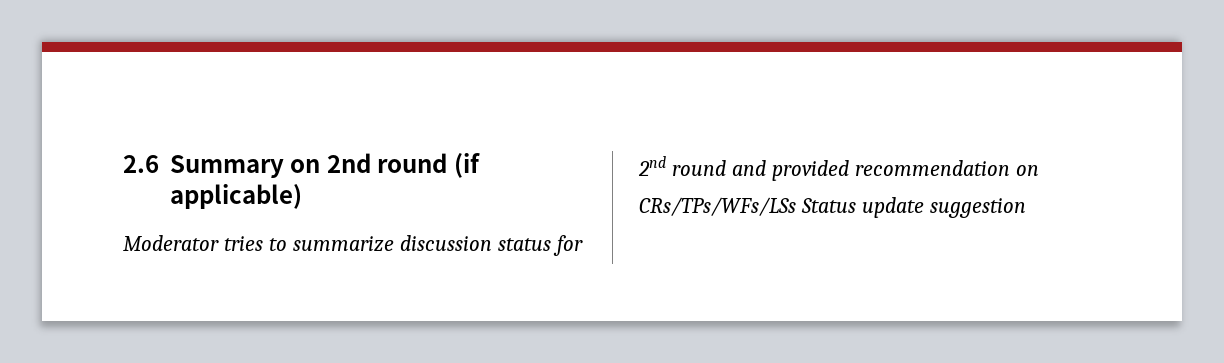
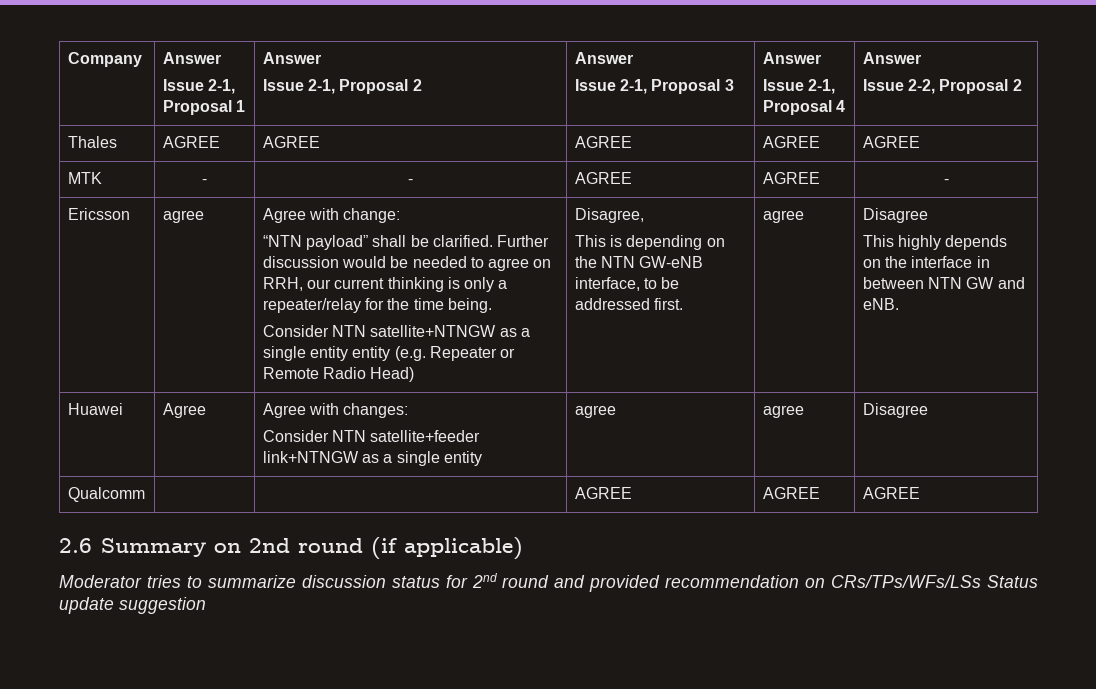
(123, 164) none -> [67,52,142,67] [162,52,221,64] [162,79,235,94] [162,100,245,115] [262,52,321,64] [262,79,422,94] [574,52,633,64] [574,79,734,94] [762,52,821,64] [762,79,835,94] [762,100,845,115] [862,52,921,64] [862,79,1022,94] [67,136,117,148] [162,136,220,148] [262,136,320,148] [574,136,632,148] [762,136,820,148] [862,136,920,148] [67,172,102,184] [202,179,207,184] [408,179,413,184] [574,172,632,184] [762,172,820,184] [943,179,949,184] [67,208,130,220] [162,210,204,223] [262,208,401,223] [262,235,550,250] [262,256,552,271] [262,277,508,292] [262,298,492,313] [262,325,530,337] [262,346,516,361] [262,367,415,382] [574,208,644,223] [574,235,725,250] [574,256,704,268] [574,277,680,291] [574,298,683,310] [762,210,804,223] [862,208,928,223] [862,235,1008,250] [862,256,990,268] [862,277,1025,289] [862,298,899,310] [67,403,123,415] [162,403,206,418] [262,403,409,418] [262,430,481,442] [262,451,482,466] [574,405,616,418] [762,405,804,418] [862,403,928,418] [67,487,145,502] [574,487,632,499] [762,487,820,499] [862,487,920,499] Company | Answer // Issue 2-1, Proposal 1 | Answer // Issue 2-1, Proposal 2 | Answer // Issue 2-1, Proposal 3 | Answer // Issue 2-1, Proposal 4 | Answer // Issue 2-2, Proposal 2 // Thales | AGREE | AGREE | AGREE | AGREE | AGREE // MTK | - | - | AGREE | AGREE | - // Ericsson | agree | Agree with change: // “NTN payload” shall be clarified. Further discussion would be needed to agree on RRH, our current thinking is only a repeater/relay for the time being. // Consider NTN satellite+NTNGW as a single entity entity (e.g. Repeater or Remote Radio Head) | Disagree, // This is depending on the NTN GW-eNB interface, to be addressed first. | agree | Disagree // This highly depends on the interface in between NTN GW and eNB. // Huawei | Agree | Agree with changes: // Consider NTN satellite+feeder link+NTNGW as a single entity | agree | agree | Disagree // Qualcomm | | | AGREE | AGREE | AGREE //

